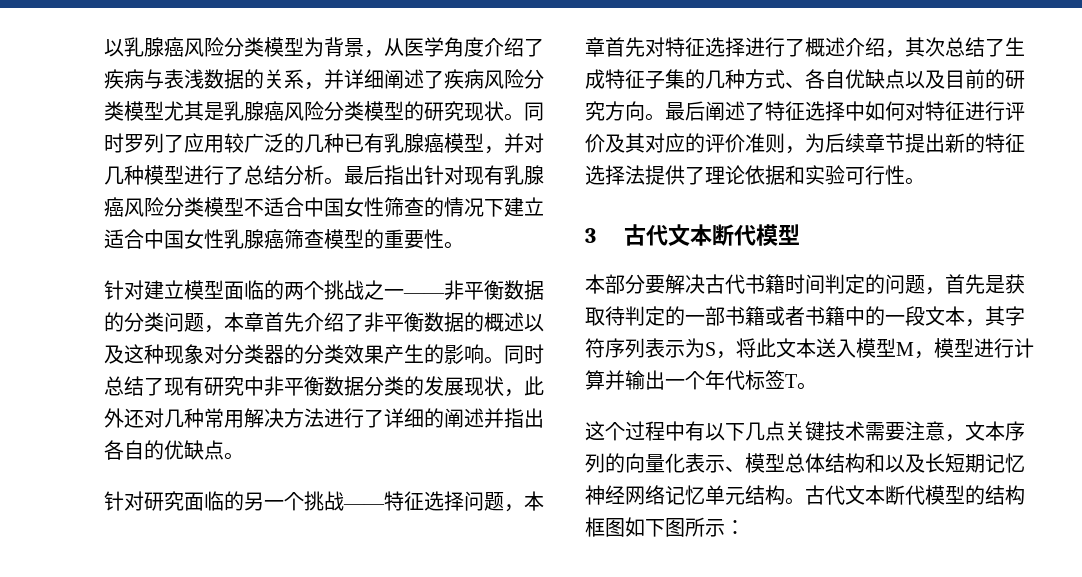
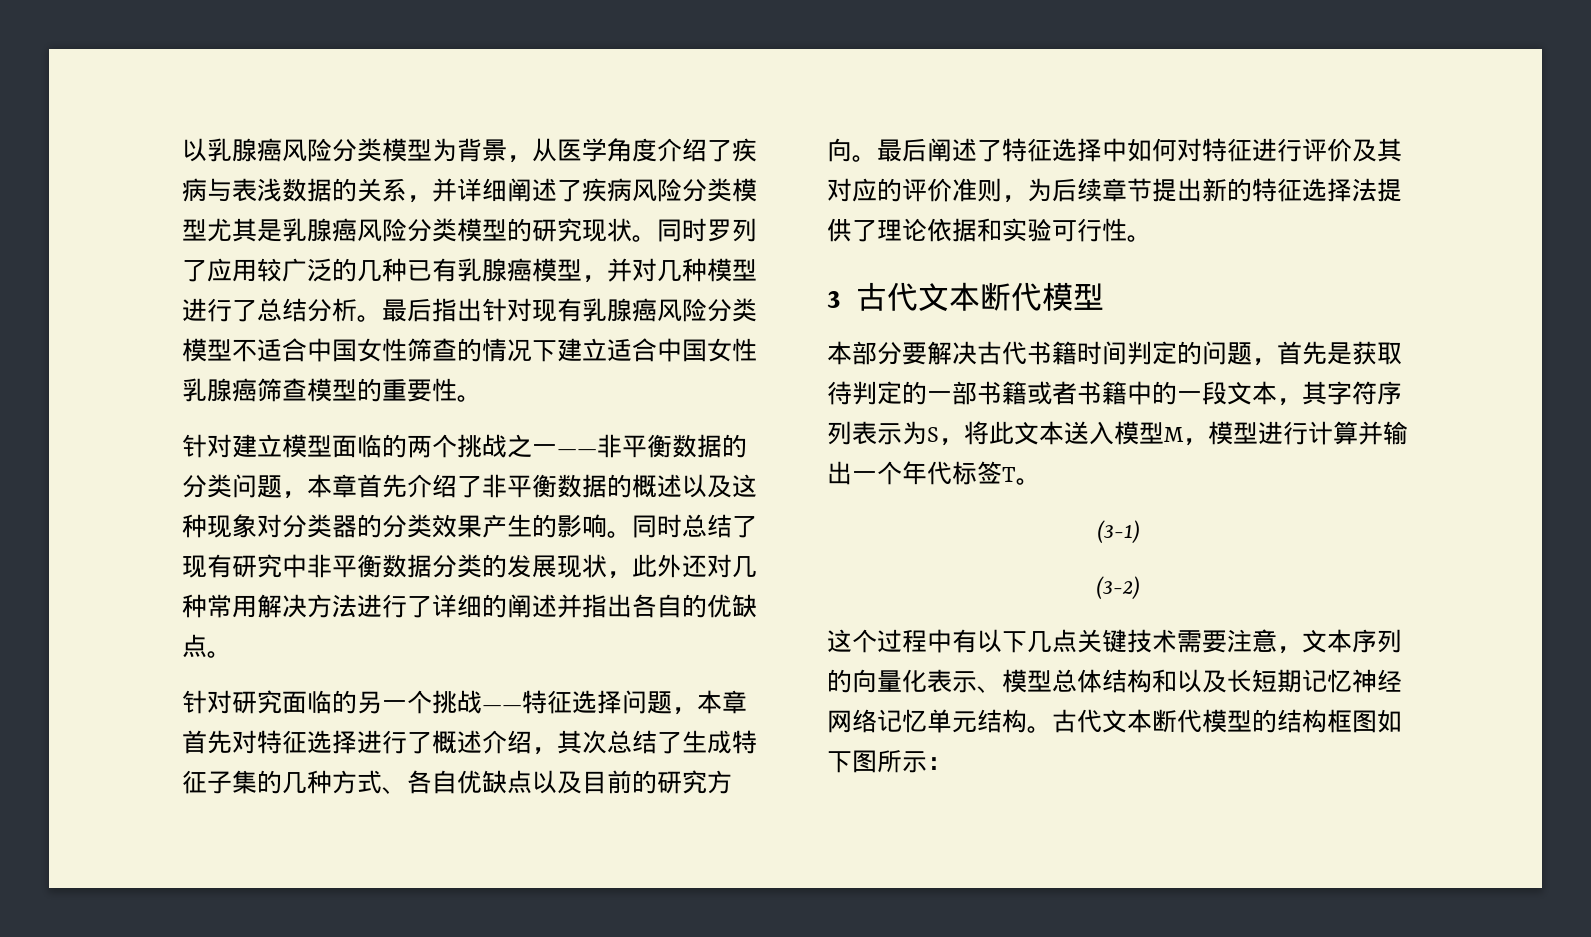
(817, 386) none -> [1096,520,1140,544] [1096,576,1140,600] // (3-1) // (3-2)

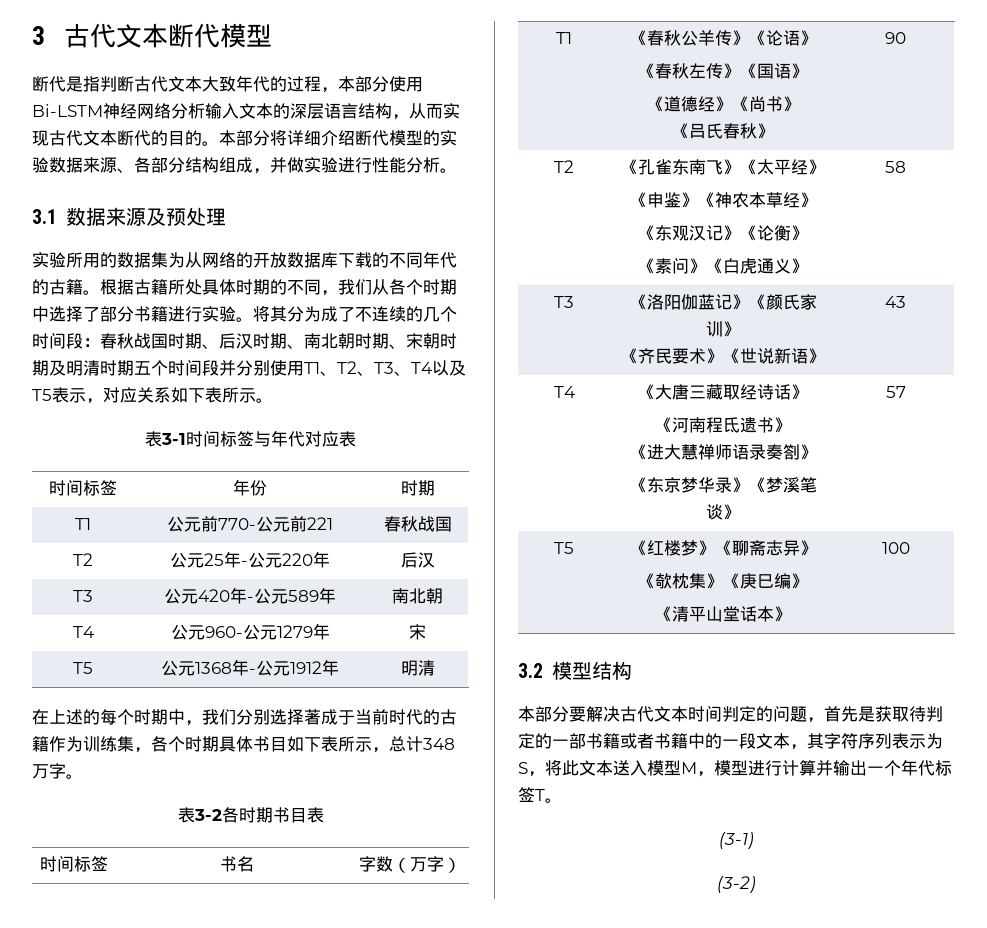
[182,138,757,163] [182,178,757,203] [182,218,757,242] [182,258,757,283] [182,298,757,322] [182,338,757,362] [182,378,482,402] [182,434,747,458] [182,474,757,499] [182,514,757,538] [182,554,757,579] [182,594,757,618] [182,634,232,658] [182,690,747,715] [182,730,757,755] [182,770,732,794] [827,138,1402,162] [827,178,1402,203] [827,218,1152,242] 以乳腺癌风险分类模型为背景，从医学角度介绍了疾病与表浅数据的关系，并详细阐述了疾病风险分类模型尤其是乳腺癌风险分类模型的研究现状。同时罗列了应用较广泛的几种已有乳腺癌模型，并对几种模型进行了总结分析。最后指出针对现有乳腺癌风险分类模型不适合中国女性筛查的情况下建立适合中国女性乳腺癌筛查模型的重要性。 // 针对建立模型面临的两个挑战之一——非平衡数据的分类问题，本章首先介绍了非平衡数据的概述以及这种现象对分类器的分类效果产生的影响。同时总结了现有研究中非平衡数据分类的发展现状，此外还对几种常用解决方法进行了详细的阐述并指出各自的优缺点。 // 针对研究面临的另一个挑战——特征选择问题，本章首先对特征选择进行了概述介绍，其次总结了生成特征子集的几种方式、各自优缺点以及目前的研究方向。最后阐述了特征选择中如何对特征进行评价及其对应的评价准则，为后续章节提出新的特征选择法提供了理论依据和实验可行性。 // -> (32, 35) none
(1105, 296) none -> [32,75,423,93] [32,103,460,120] [32,130,457,146] [32,157,457,174] [32,207,226,226] [32,251,457,268] [32,279,457,296] [32,306,457,322] [32,333,457,349] [32,360,466,376] [32,387,273,404] [145,430,356,447] [49,480,117,496] [232,479,267,496] [400,480,435,496] [75,518,91,530] [167,516,333,532] [383,516,452,532] [73,553,93,566] [169,551,330,568] [400,552,435,568] [73,590,93,602] [164,587,336,604] [392,588,443,604] [72,626,94,638] [170,623,330,640] [409,624,426,640] [73,662,93,674] [161,659,339,676] [400,660,435,676] [32,709,457,726] [32,736,455,753] [32,763,83,779] [177,807,324,823] [40,856,109,872] [219,856,254,872] [358,856,461,873] [556,32,572,44] [629,30,817,46] [638,63,808,79] [646,96,800,112] [672,123,774,139] [885,32,906,44] [554,160,574,173] [621,159,825,175] [629,192,817,208] [638,225,808,241] [638,258,808,274] [885,161,906,173] [554,296,574,308] [629,294,817,310] [706,321,740,337] [621,348,825,364] [885,296,906,308] [553,386,575,398] [638,384,808,400] [655,417,791,433] [629,444,817,460] [629,477,817,493] [706,504,740,520] [885,386,906,398] [554,542,574,554] [629,540,817,556] [638,573,808,589] [655,606,791,622] [881,542,910,554] [518,661,632,680] // 断代是指判断古代文本大致年代的过程，本部分使用Bi-LSTM神经网络分析输入文本的深层语言结构，从而实现古代文本断代的目的。本部分将详细介绍断代模型的实验数据来源、各部分结构组成，并做实验进行性能分析。 // 3.1数据来源及预处理 // 实验所用的数据集为从网络的开放数据库下载的不同年代的古籍。根据古籍所处具体时期的不同，我们从各个时期中选择了部分书籍进行实验。将其分为成了不连续的几个时间段：春秋战国时期、后汉时期、南北朝时期、宋朝时期及明清时期五个时间段并分别使用T1、T2、T3、T4以及T5表示，对应关系如下表所示。 // 表3-1时间标签与年代对应表 // 时间标签 | 年份 | 时期 // T1 | 公元前770-公元前221 | 春秋战国 // T2 | 公元25年-公元220年 | 后汉 // T3 | 公元420年-公元589年 | 南北朝 // T4 | 公元960-公元1279年 | 宋 // T5 | 公元1368年-公元1912年 | 明清 // 在上述的每个时期中，我们分别选择著成于当前时代的古籍作为训练集，各个时期具体书目如下表所示，总计348万字。 // 表3-2各时期书目表 // 时间标签 | 书名 | 字数（万字） // T1 | 《春秋公羊传》《论语》 // 《春秋左传》《国语》 // 《道德经》《尚书》 // 《吕氏春秋》 | 90 // T2 | 《孔雀东南飞》《太平经》 // 《申鉴》《神农本草经》 // 《东观汉记》《论衡》 // 《素问》《白虎通义》 | 58 // T3 | 《洛阳伽蓝记》《颜氏家训》 // 《齐民要术》《世说新语》 | 43 // T4 | 《大唐三藏取经诗话》 // 《河南程氐遗书》 // 《进大慧禅师语录奏劄》 // 《东京梦华录》《梦溪笔谈》 | 57 // T5 | 《红楼梦》《聊斋志异》 // 《欹枕集》《庚巳编》 // 《清平山堂话本》 | 100 // 3.2模型结构
[1027,341,1077,365] 书籍 -> [654,706,688,722] 文本
[827,629,1402,654] [827,669,1402,693] [827,709,1402,733] [827,750,952,773] // 这个过程中有以下几点关键技术需要注意，文本序列的向量化表示、模型总体结构和以及长短期记忆神经网络记忆单元结构。古代文本断代模型的结构框图如下图所示： -> (756, 884) none

